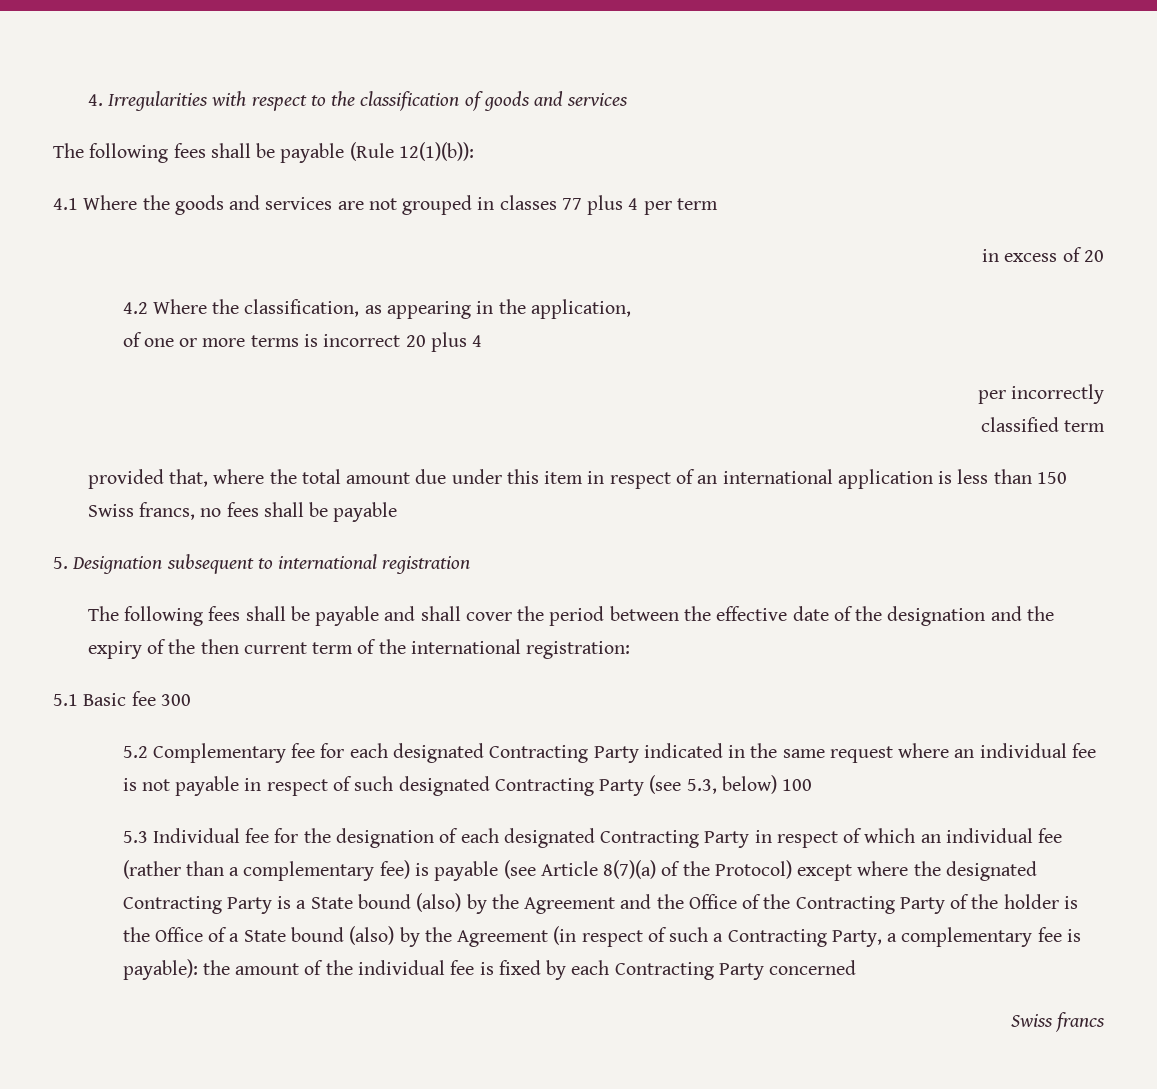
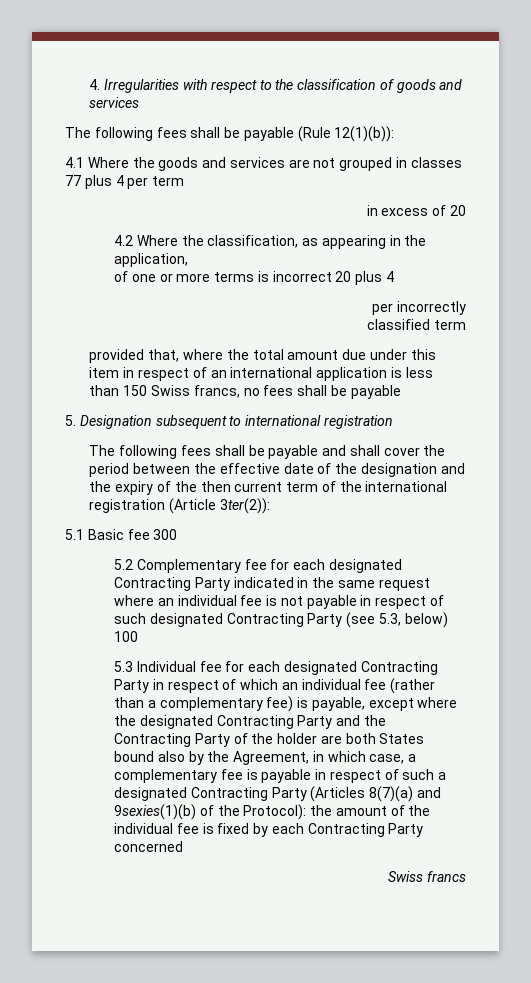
[526,641,631,659] registration: -> [89,498,271,514] registration (Article 3ter(2)):
[303,828,459,848] the designation of -> (245, 666) none
[434,860,792,881] payable (see Article 8(7)(a) of the Protocol) -> [311,697,365,711] payable,
[277,893,762,914] is a State bound (also) by the Agreement and the Office of -> [336,715,361,726] and
[1063,896,1078,909] [122,926,1081,947] [122,959,198,980] is the Office of a State bound (also) by the Agreement (in respect of such a Contracting Party, a complementary fee is payable): -> [320,733,425,744] [113,751,417,765] [113,769,447,783] [113,786,441,802] [113,804,307,820] are both States bound also by the Agreement, in which case, a complementary fee is payable in respect of such a designated Contracting Party (Articles 8(7)(a) and 9sexies(1)(b) of the Protocol):

